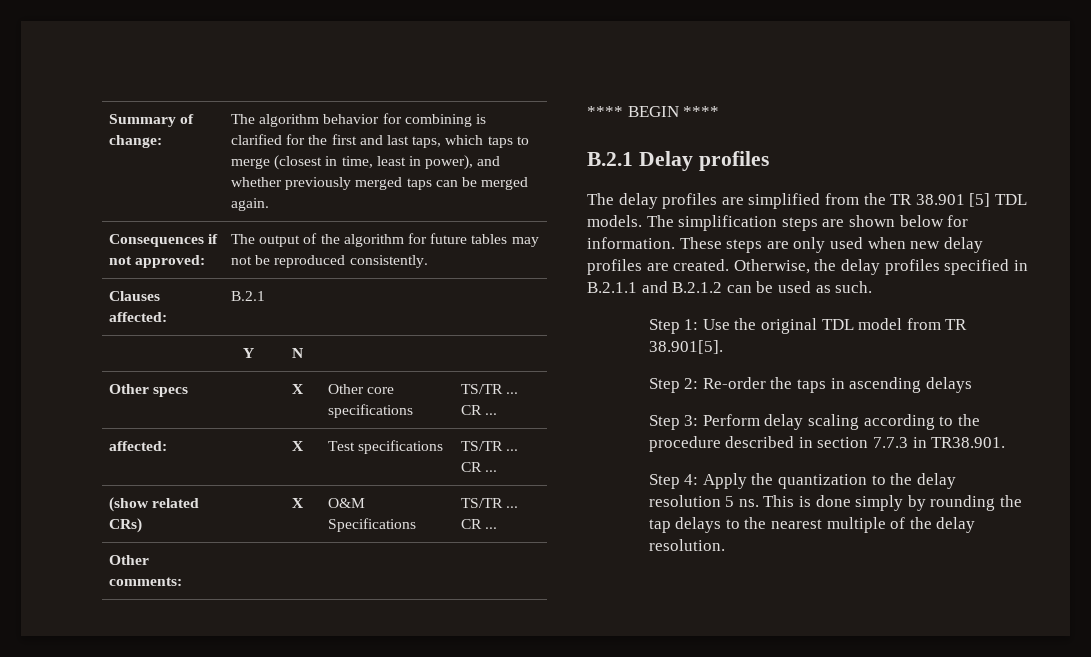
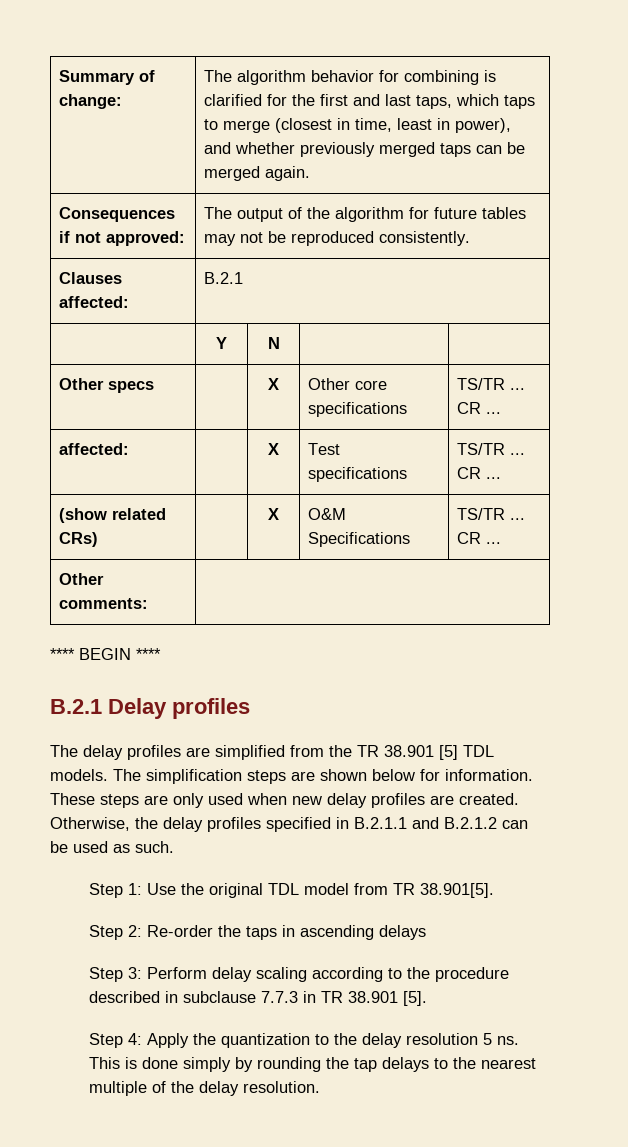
[817,437,869,448] section -> [182,991,256,1003] subclause
[931,437,1006,448] TR38.901. -> [320,991,427,1006] TR 38.901 [5].

